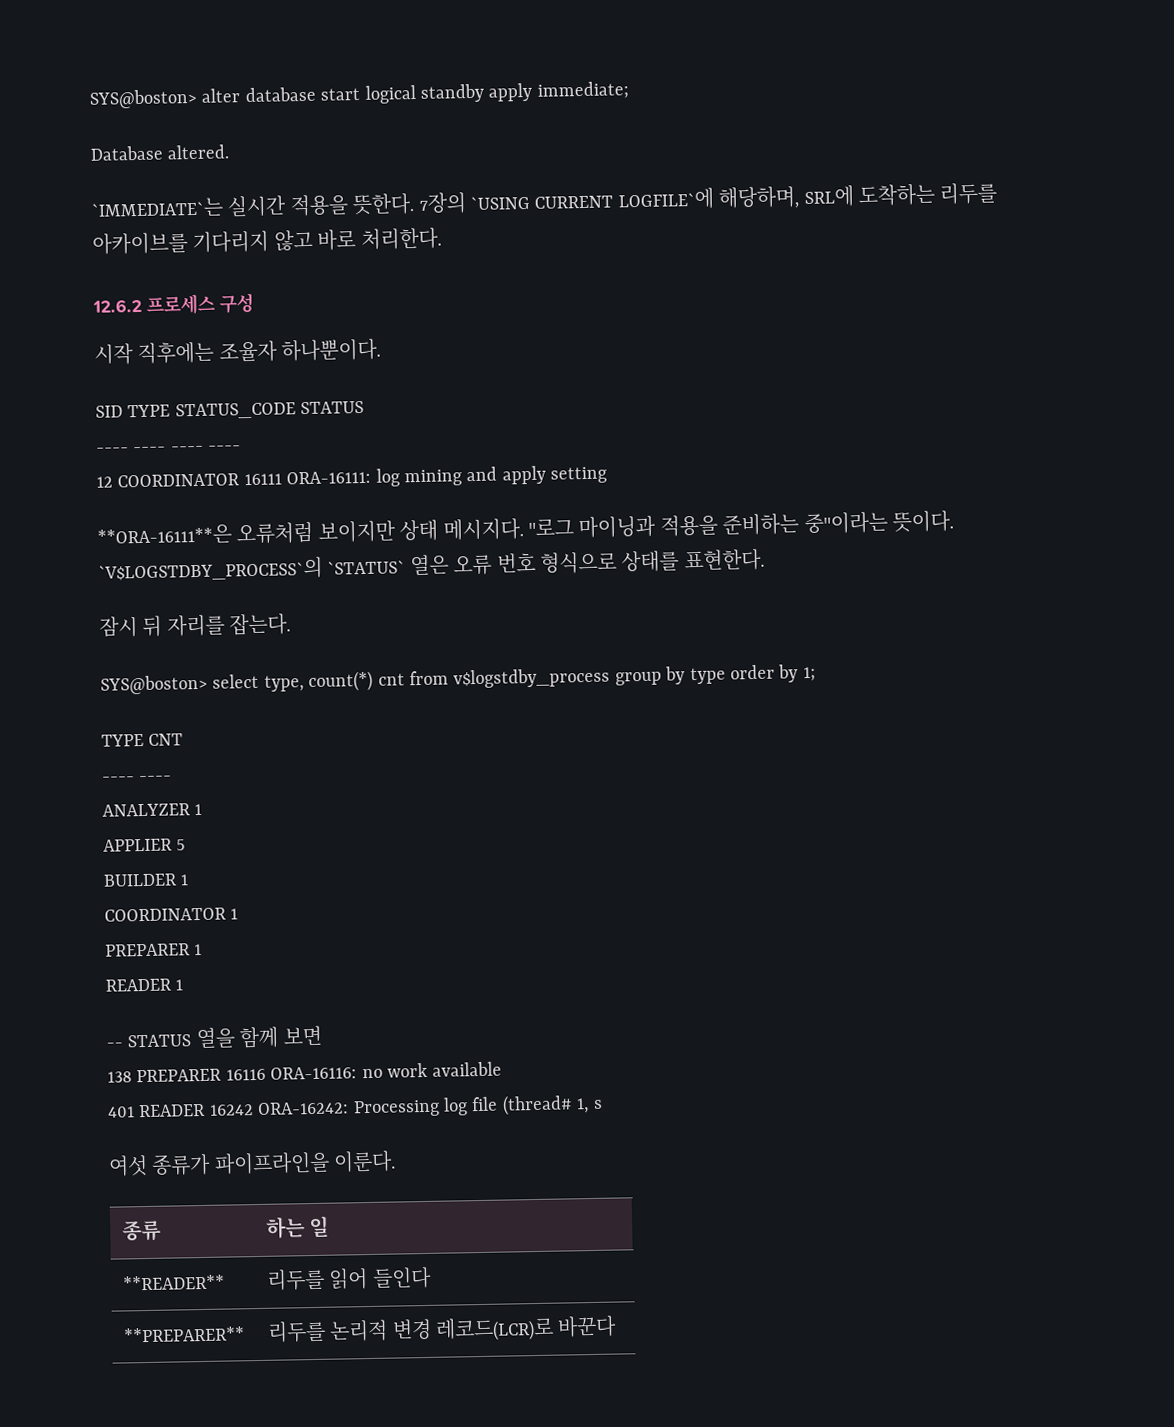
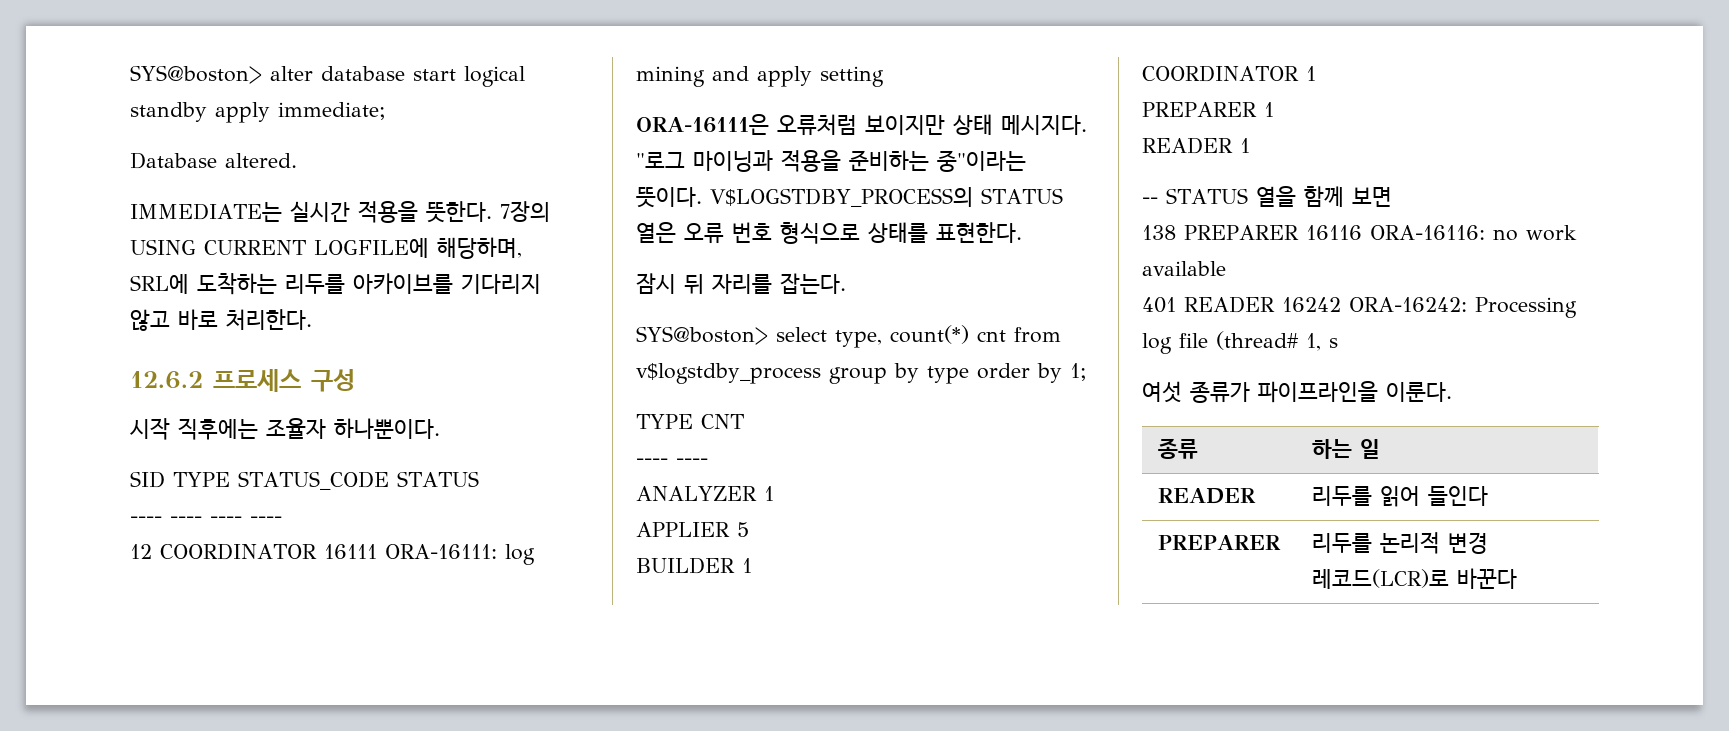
[91,197,223,218] `IMMEDIATE`는 -> [130,202,282,222] IMMEDIATE는
[469,187,714,211] `USING CURRENT LOGFILE`에 -> [130,238,429,258] USING CURRENT LOGFILE에
[97,524,232,546] **ORA-16111**은 -> [636,114,769,135] ORA-16111은
[98,556,406,582] `V$LOGSTDBY_PROCESS`의 `STATUS` -> [710,187,1063,207] V$LOGSTDBY_PROCESS의 STATUS
[122,1274,225,1291] **READER** -> [1157,488,1256,504] READER
[122,1326,245,1343] **PREPARER** -> [1157,535,1281,550] PREPARER

